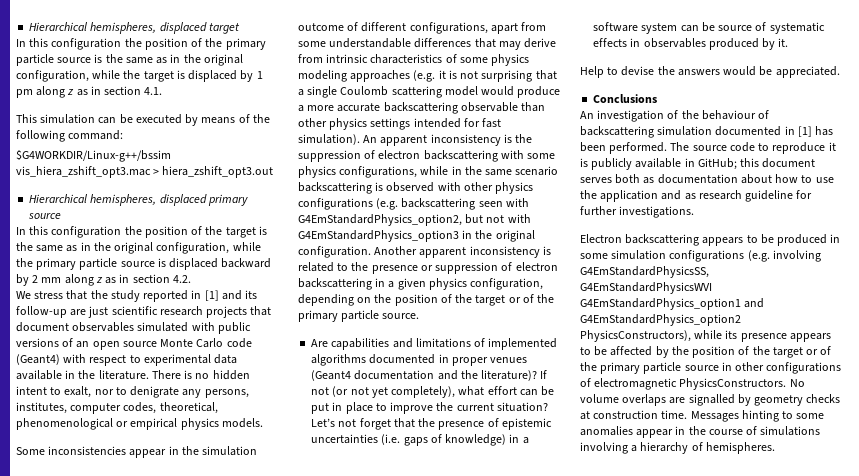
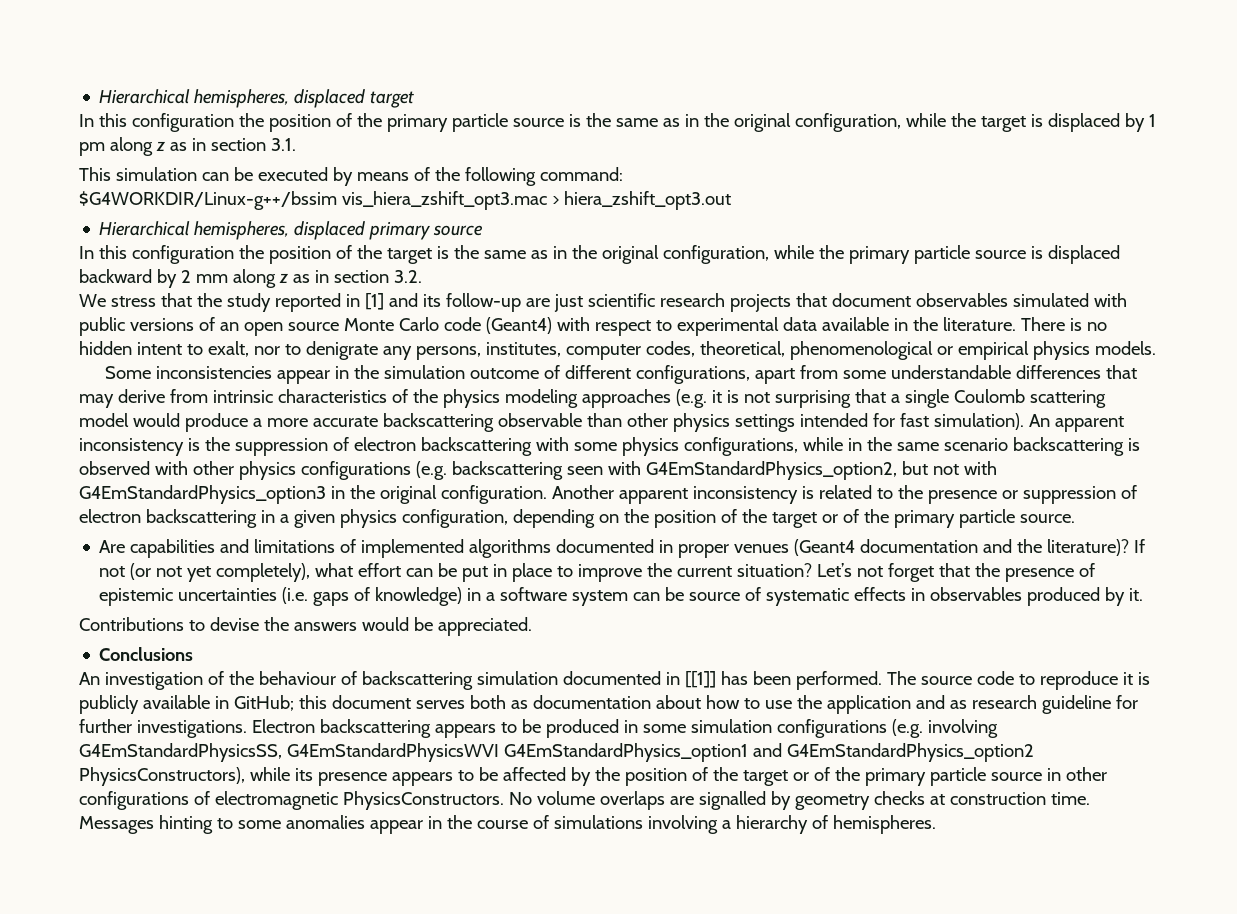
[144,87,163,95] 4.1. -> [270,138,296,151] 3.1.
[172,275,191,283] 4.2. -> [393,270,422,283] 3.2.
[459,57,488,63] some -> [412,389,438,403] the
[580,66,604,78] Help -> [79,617,184,631] Contributions
[797,126,812,137] [1] -> [684,671,716,688] [[1]]
(695, 212) // -> (247, 729) none

